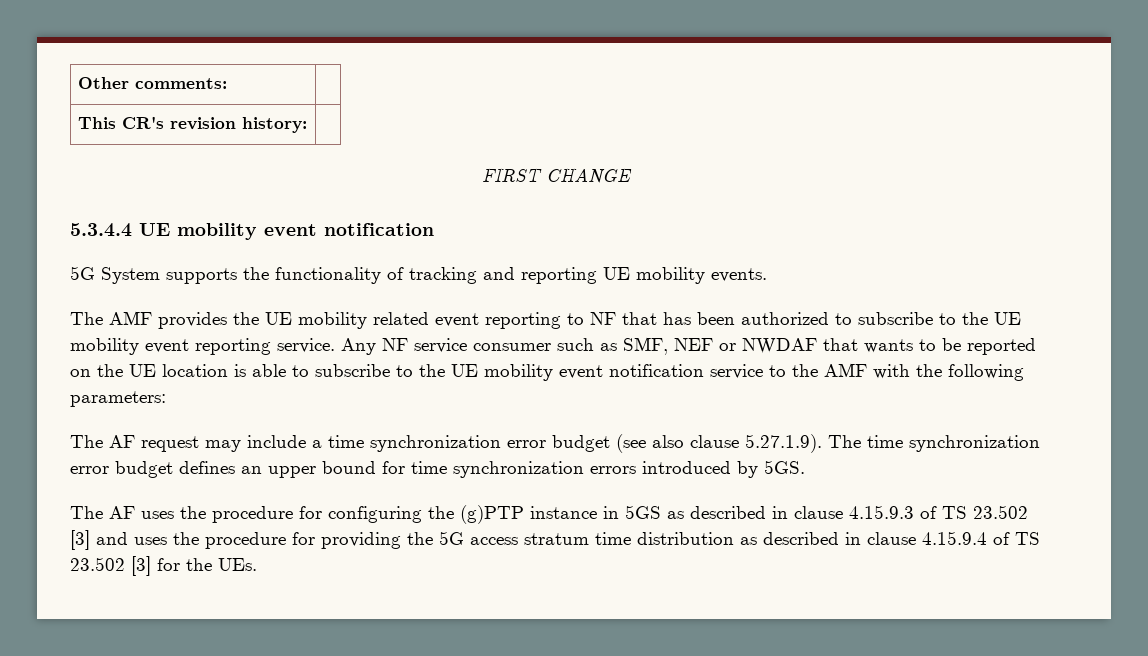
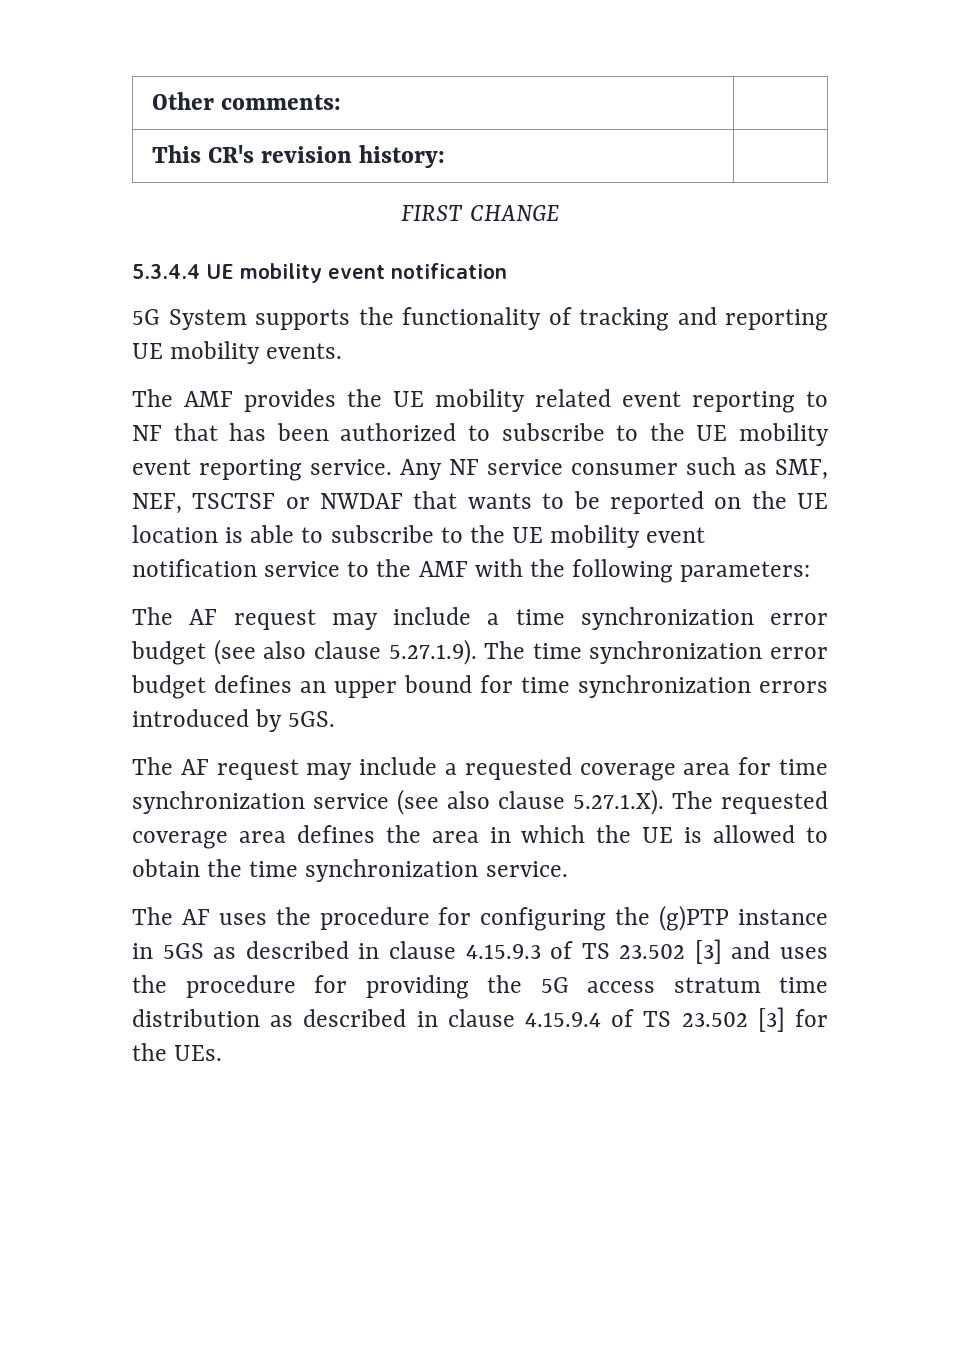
[674,338,713,351] NEF -> [132,493,276,514] NEF, TSCTSF
(805, 467) none -> [132,757,828,781] [132,789,828,815] [132,825,828,849] [132,859,568,882] // The AF request may include a requested coverage area for time synchronization service (see also clause 5.27.1.X). The requested coverage area defines the area in which the UE is allowed to obtain the time synchronization service.

